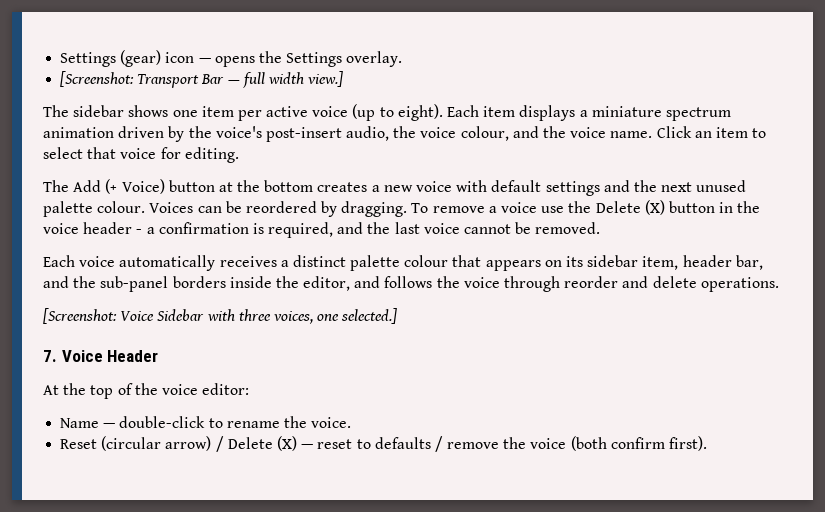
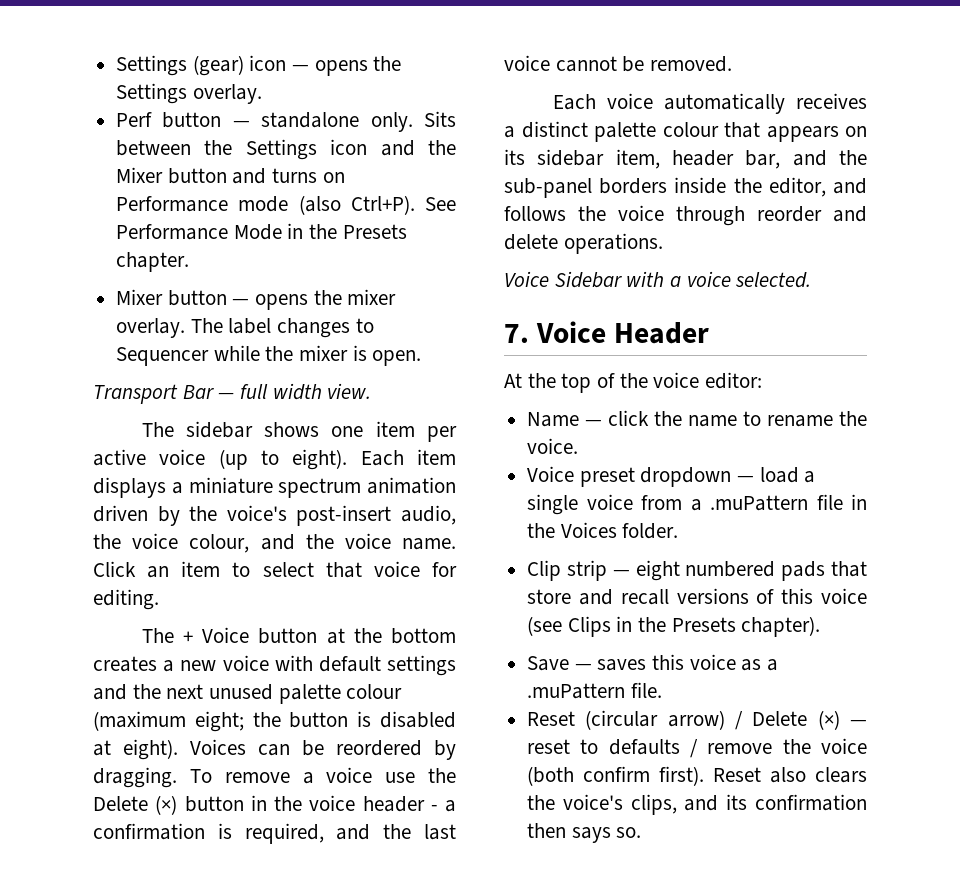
[60,71,135,87] [Screenshot: -> [116,111,456,132] [116,139,456,160] [116,167,345,184] [116,195,456,215] [116,223,407,240] [116,252,190,272] [116,289,397,310] [116,318,374,338] [116,345,422,366] Perf button — standalone only. Sits between the Settings icon and the Mixer button and turns on Performance mode (also Ctrl+P). See Performance Mode in the Presets chapter. // Mixer button — opens the mixer overlay. The label changes to Sequencer while the mixer is open. //
[308,71,344,87] view.] -> [327,383,372,399] view.
[73,179,165,194] Add (+ Voice) -> [182,627,250,643] + Voice
[97,201,146,213] colour. -> [346,684,403,699] [93,711,456,732] [93,739,178,760] colour (maximum eight; the button is disabled at eight).
[644,200,665,215] (X) -> [155,795,178,815] (×)
[43,308,117,324] [Screenshot: -> (663, 243) none
[238,308,398,324] three voices, one selected.] -> [670,271,812,288] a voice selected.
[119,416,206,428] double-click -> [608,410,738,427] click the name
(352, 422) none -> [527,466,816,487] [527,494,867,515] [527,522,679,539] [527,560,867,581] [527,588,867,605] [527,616,821,637] [527,654,779,671] [527,682,662,699] // Voice preset dropdown — load a single voice from a .muPattern file in the Voices folder. // Clip strip — eight numbered pads that store and recall versions of this voice (see Clips in the Presets chapter). // Save — saves this voice as a .muPattern file.
[276,436,297,451] (X) -> [817,710,840,730] (×)
(708, 443) none -> [713,767,867,783] [527,794,867,815] [527,823,642,843] Reset also clears the voice's clips, and its confirmation then says so.

